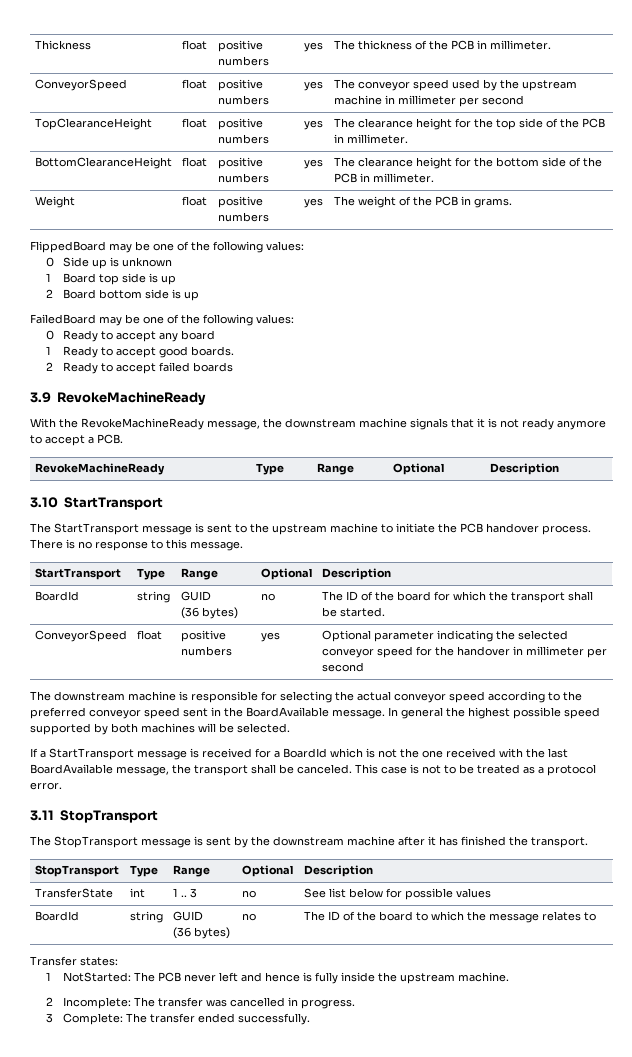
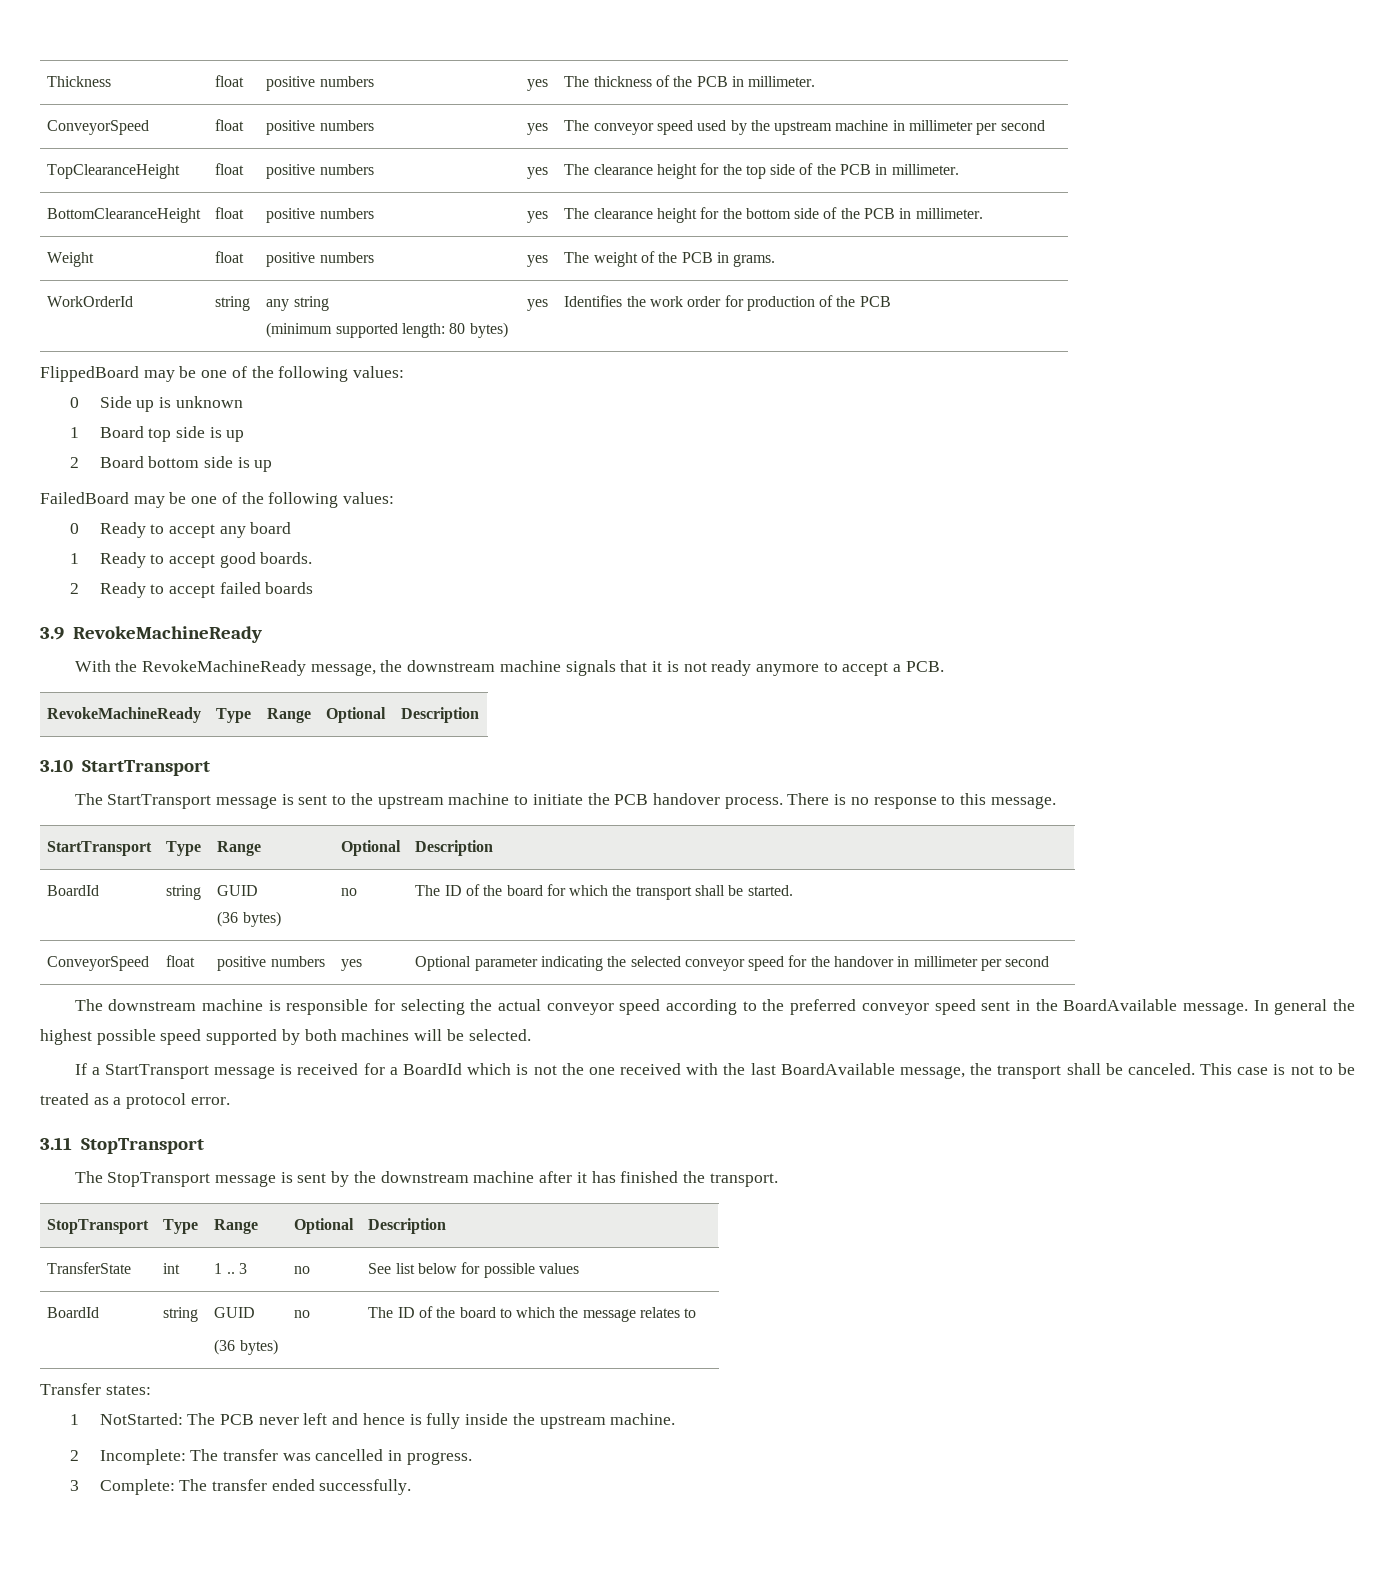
(512, 203) none -> [47,296,134,307] [215,296,251,311] [266,296,329,311] [266,322,508,338] [527,299,549,311] [564,295,891,311] // WorkOrderId | string | any string // (minimum supported length: 80 bytes) | yes | Identifies the work order for production of the PCB

